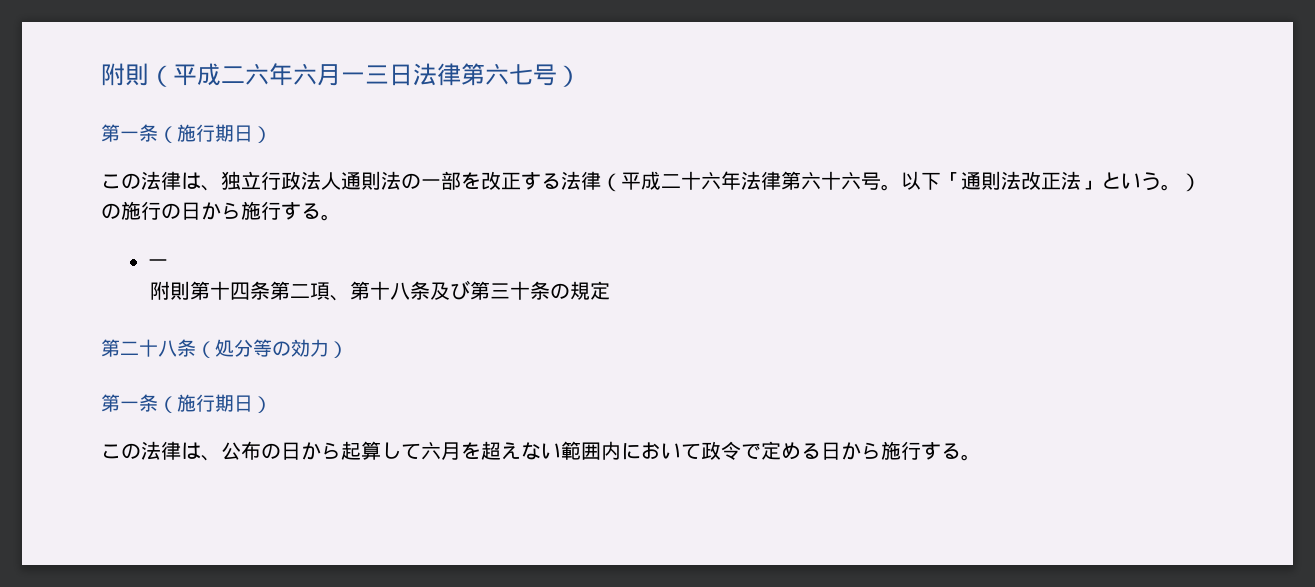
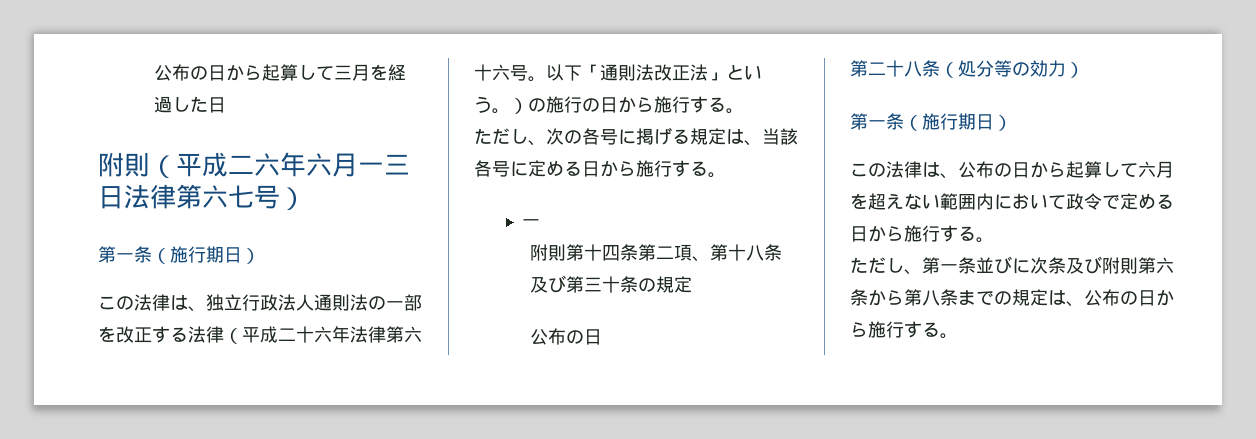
(101, 74) none -> [154,64,407,81] [154,96,227,113] 公布の日から起算して三月を経過した日 //
(341, 217) none -> [474,127,798,146] [474,160,726,178] // ただし、次の各号に掲げる規定は、当該各号に定める日から施行する。
(611, 290) none -> [530,328,603,345] // 公布の日
(981, 457) none -> [850,256,1174,275] [850,289,1174,307] [850,321,958,339] // ただし、第一条並びに次条及び附則第六条から第八条までの規定は、公布の日から施行する。

